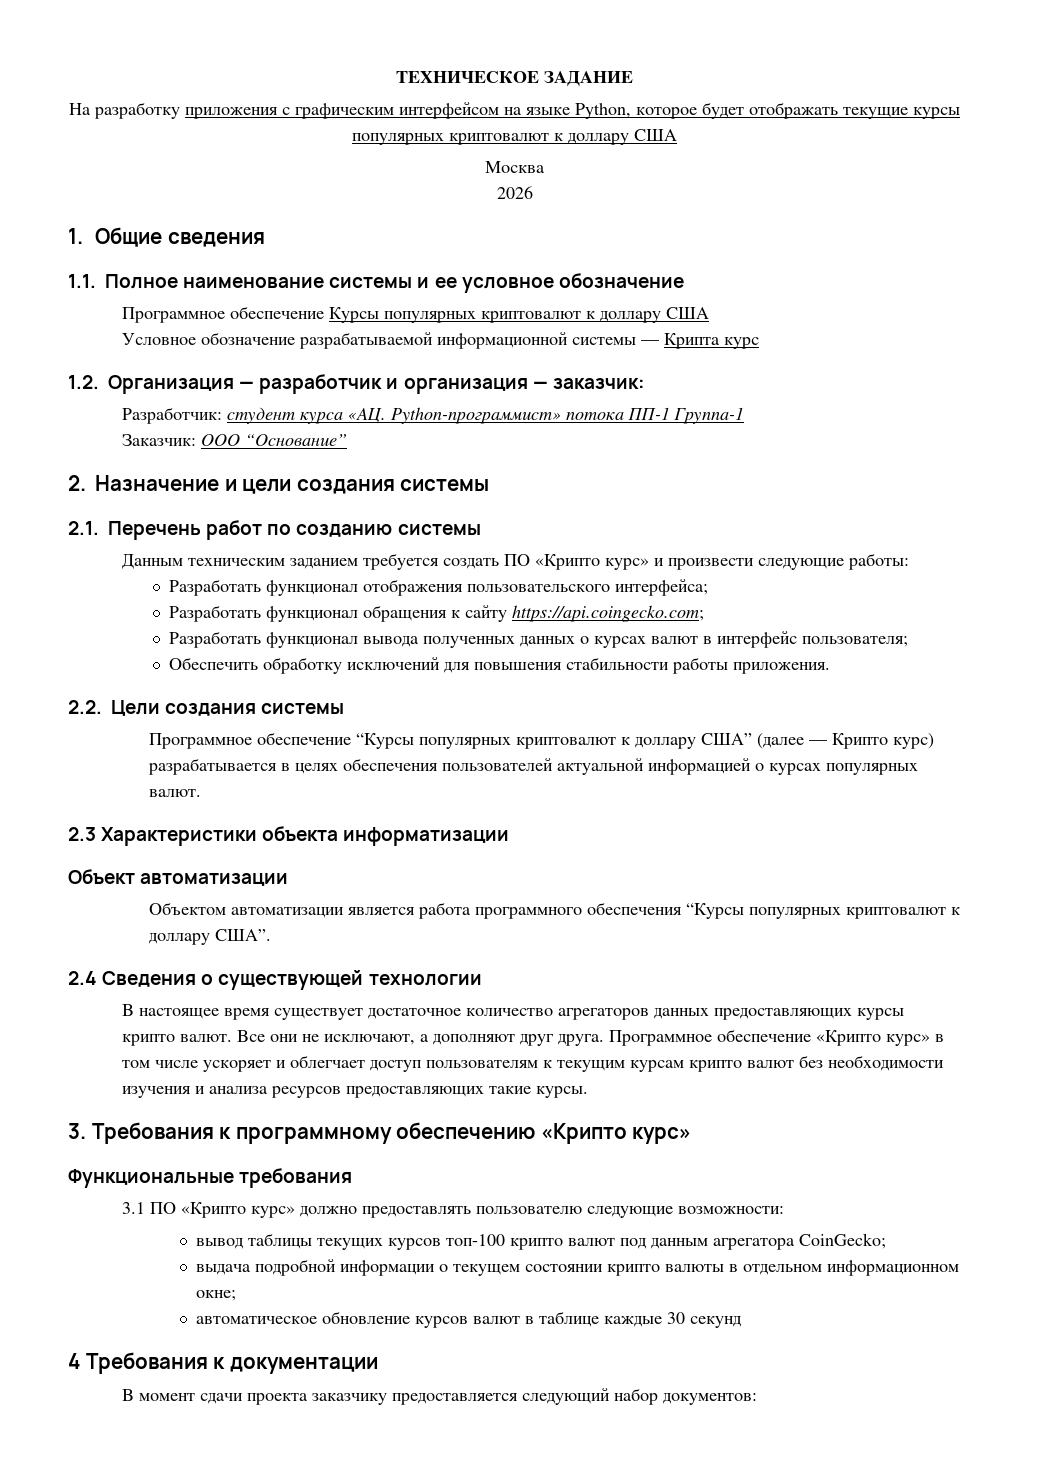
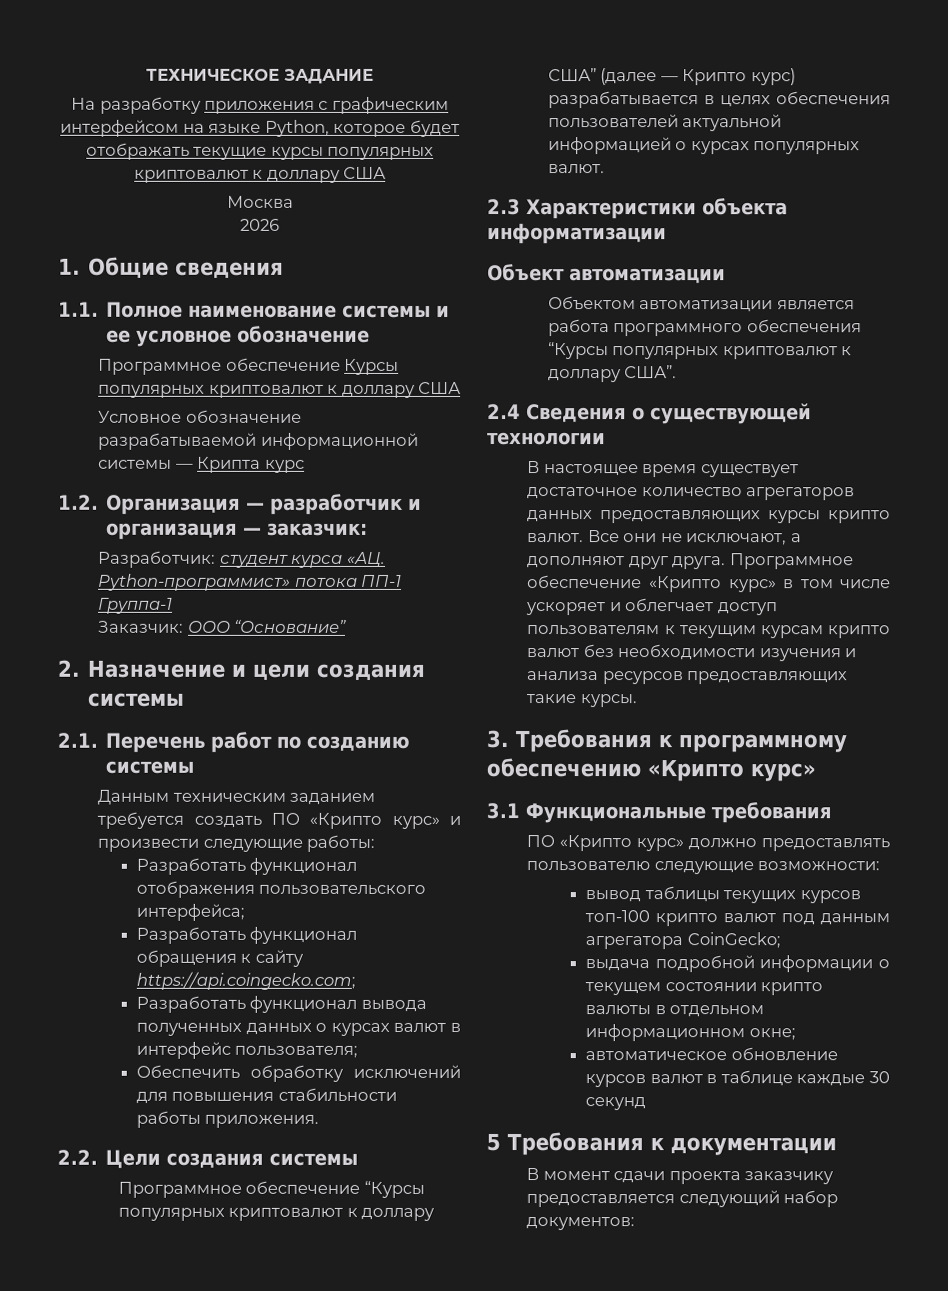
(692, 1135) none -> [486,803,520,820] 3.1
[121,1202,145,1214] 3.1 -> (832, 813) none
[68,1353,80,1369] 4 -> [486,1133,501,1152] 5

